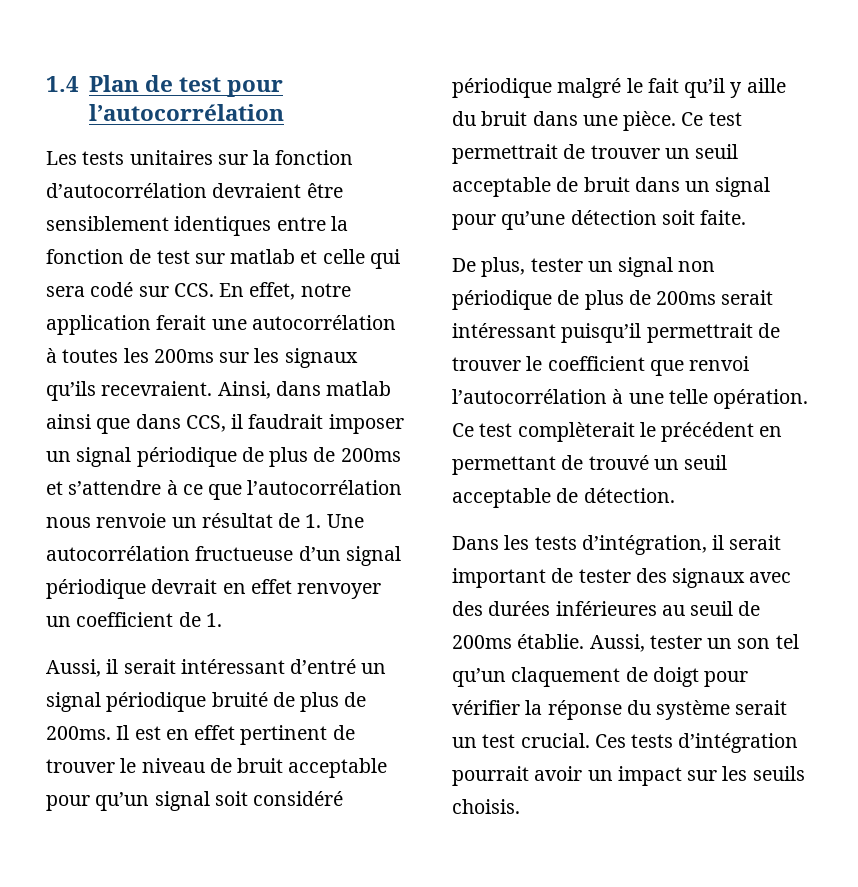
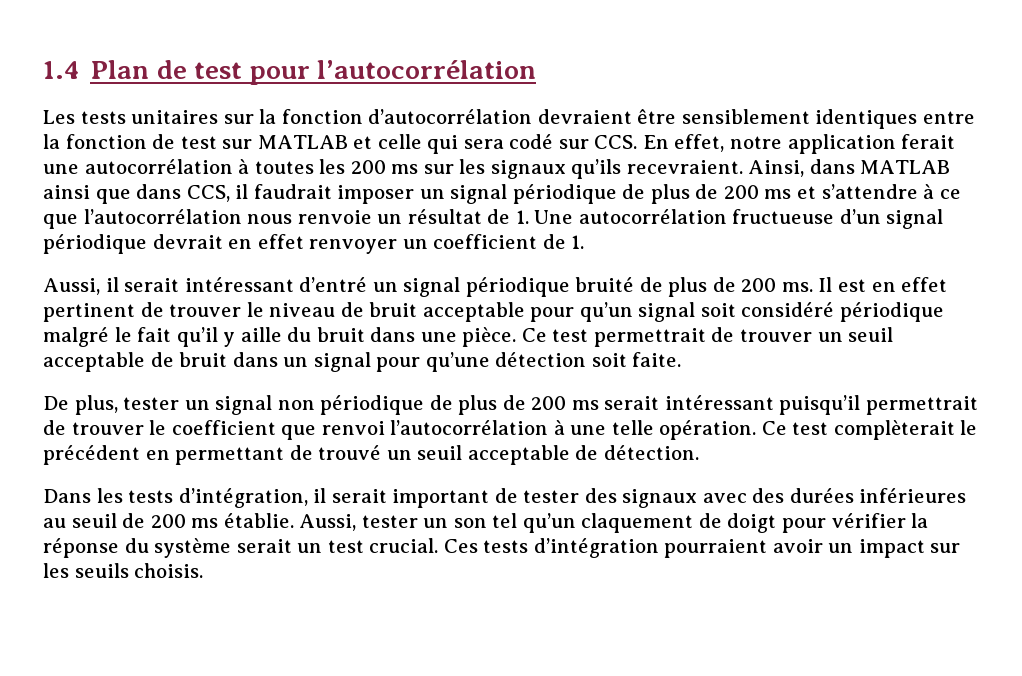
[230,249,296,264] matlab -> [257,135,348,149] MATLAB
[153,349,214,363] 200ms -> [350,160,419,174] 200 ms
[326,381,392,396] matlab -> [860,160,951,174] MATLAB
[340,448,401,462] 200ms -> [723,185,792,199] 200 ms
[46,726,111,740] 200ms. -> [741,278,813,292] 200 ms.
[656,291,717,305] 200ms -> [531,396,599,410] 200 ms
[452,635,512,649] 200ms -> [150,514,219,528] 200 ms
[452,766,529,786] pourrait -> [664,539,768,558] pourraient

